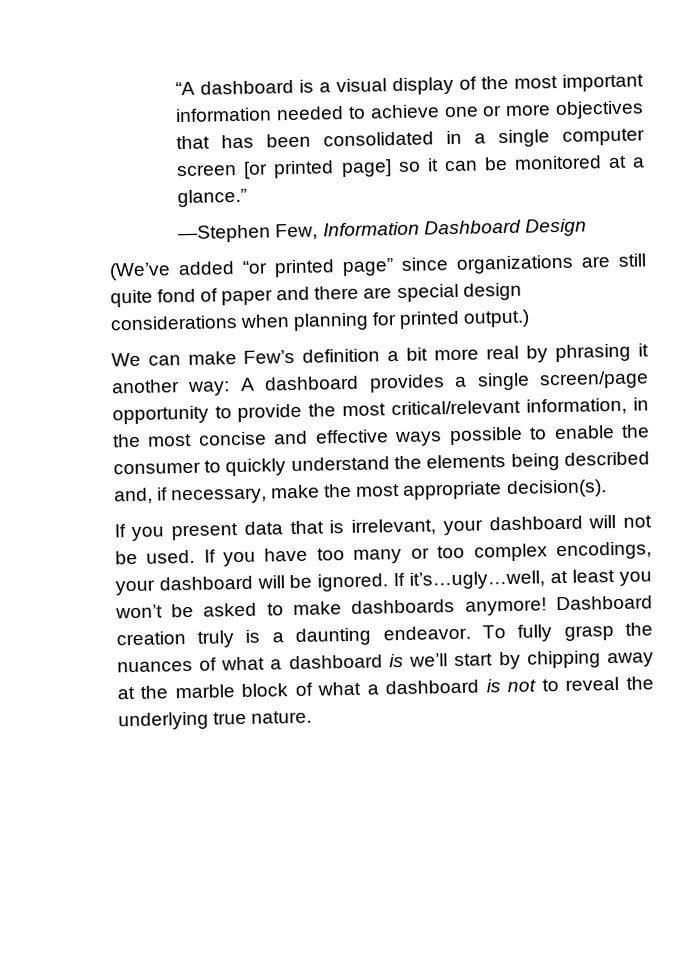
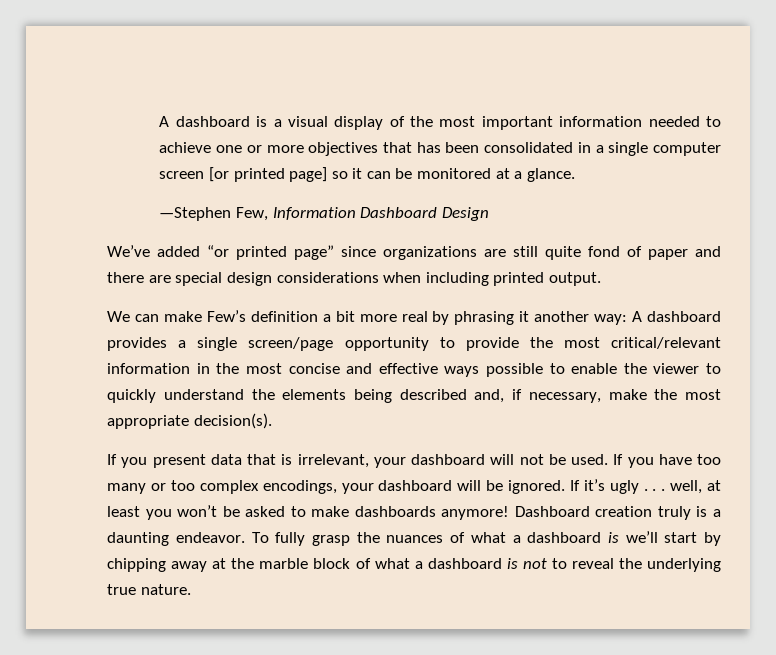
[175,81,196,96] “A -> [159,116,170,127] A
[177,188,248,208] glance.” -> [526,168,575,182] glance.
[108,262,171,281] (We’ve -> [107,245,151,257] We’ve
[292,309,531,331] planning for printed output.) -> [425,272,601,286] including printed output.
[526,397,628,416] information, -> [107,363,191,374] information
[112,461,201,475] consumer -> [653,363,700,374] viewer
[409,570,546,590] it’s…ugly…well, -> [583,479,703,494] it’s ugly . . . well,

